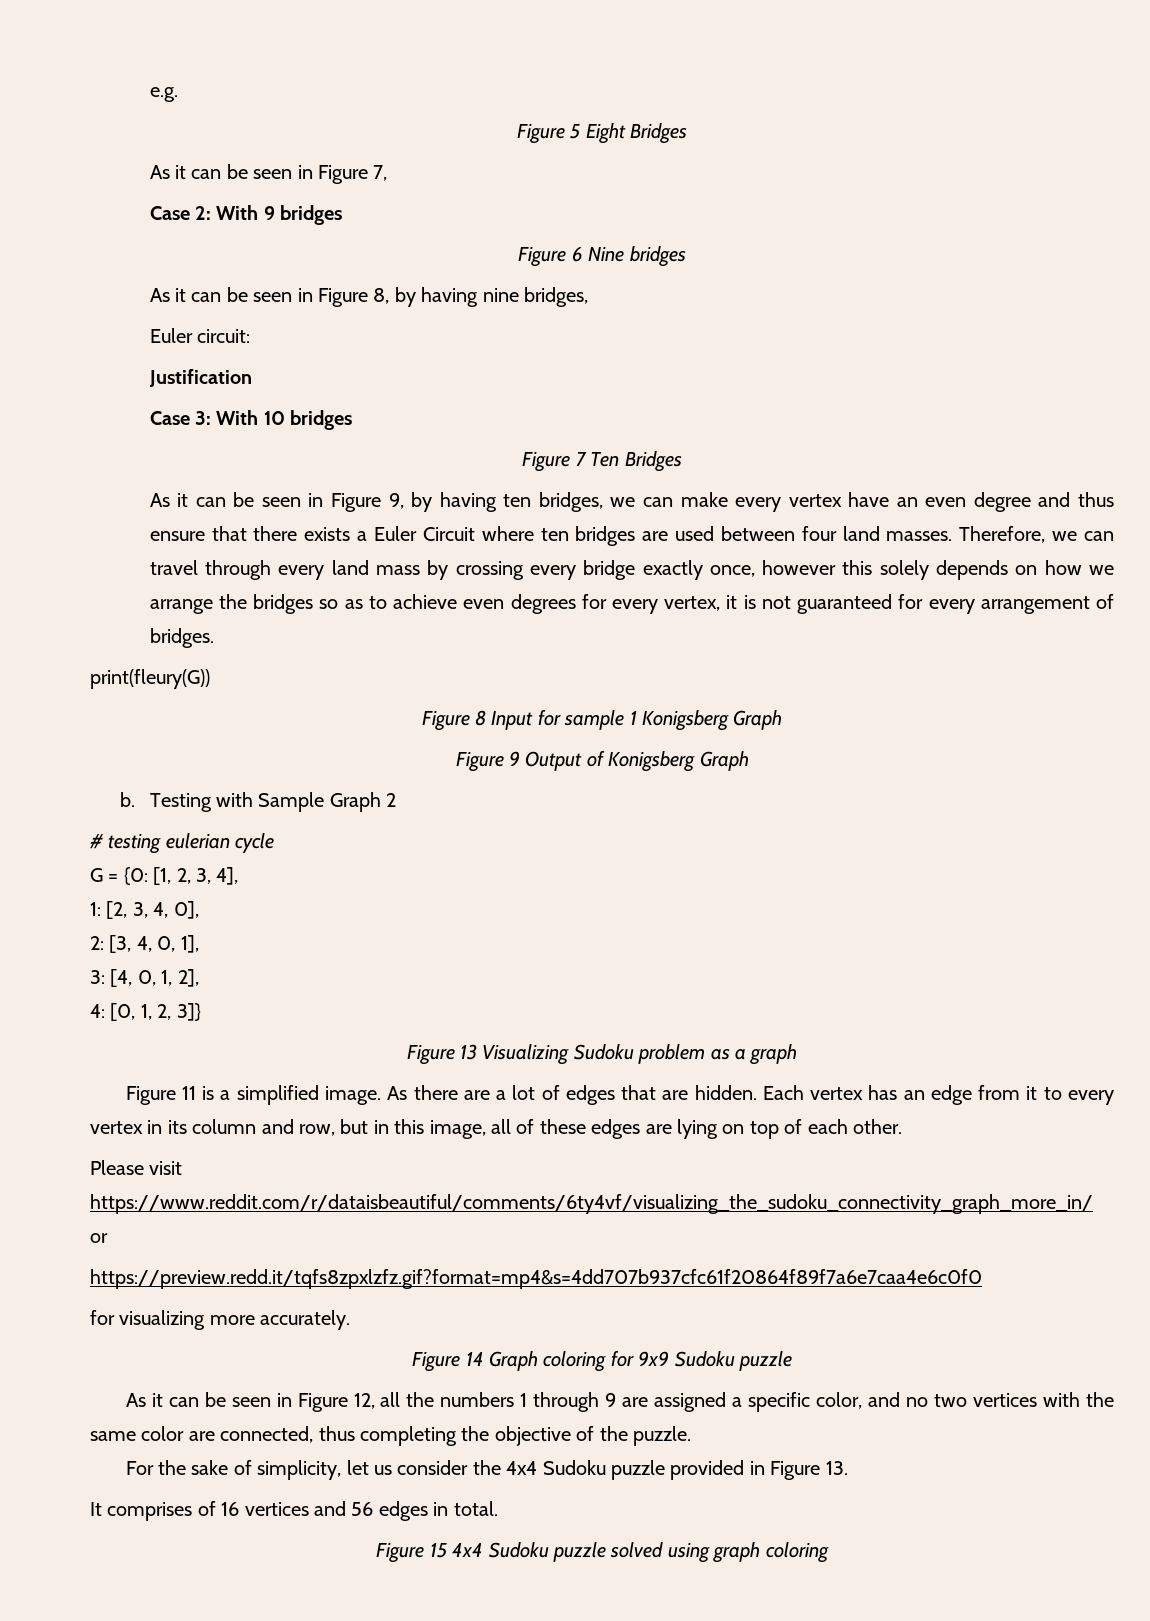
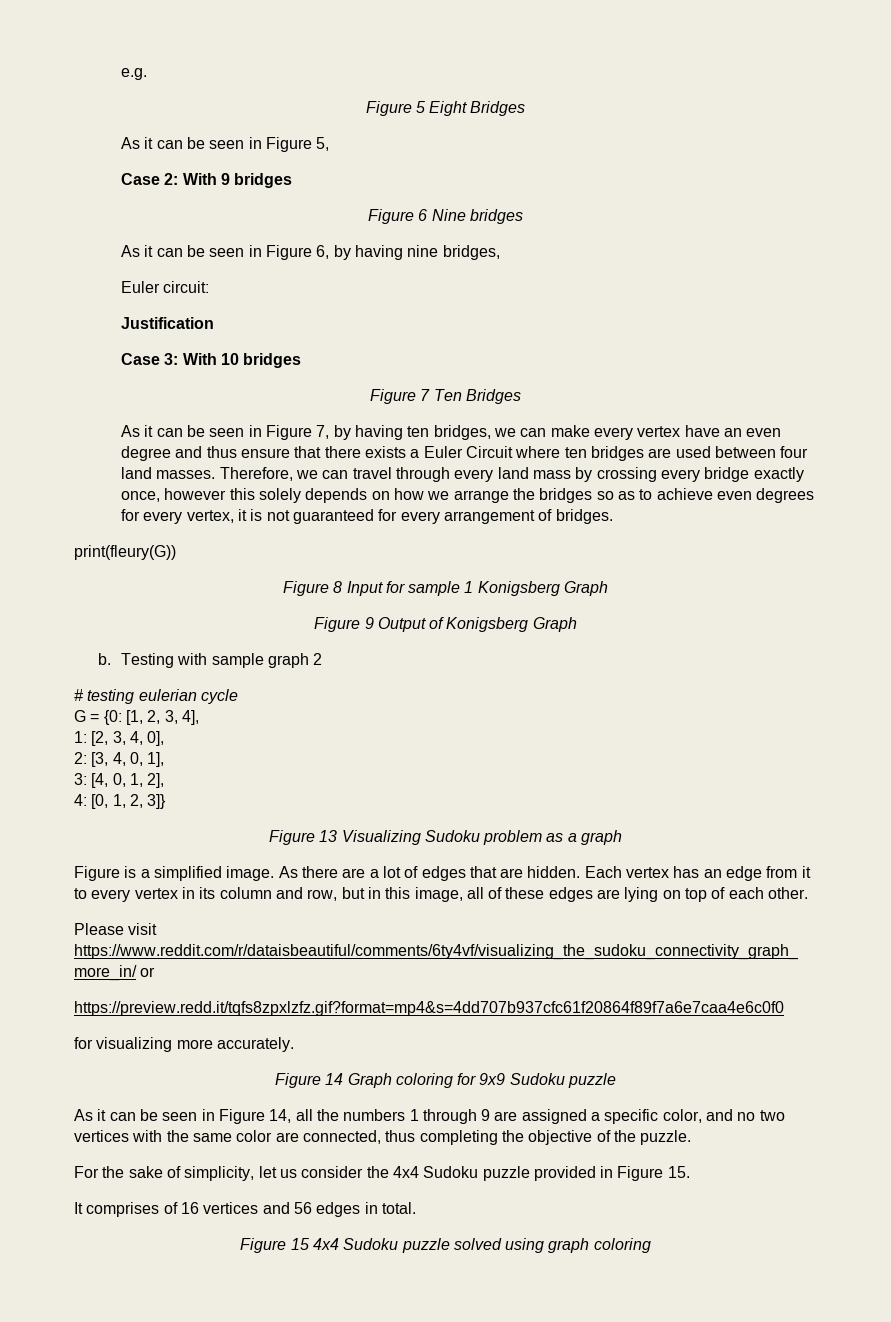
[373,165,388,181] 7, -> [316,137,330,151] 5,
[373,288,390,304] 8, -> [316,245,330,259] 6,
[388,493,404,509] 9, -> [316,425,330,439] 7,
[258,792,381,812] Sample Graph -> [211,653,310,668] sample graph
[181,1086,196,1100] 11 -> (120, 873) none
[353,1393,375,1409] 12, -> [269,1109,292,1123] 14,
[825,1461,848,1475] 13. -> [667,1166,690,1178] 15.

